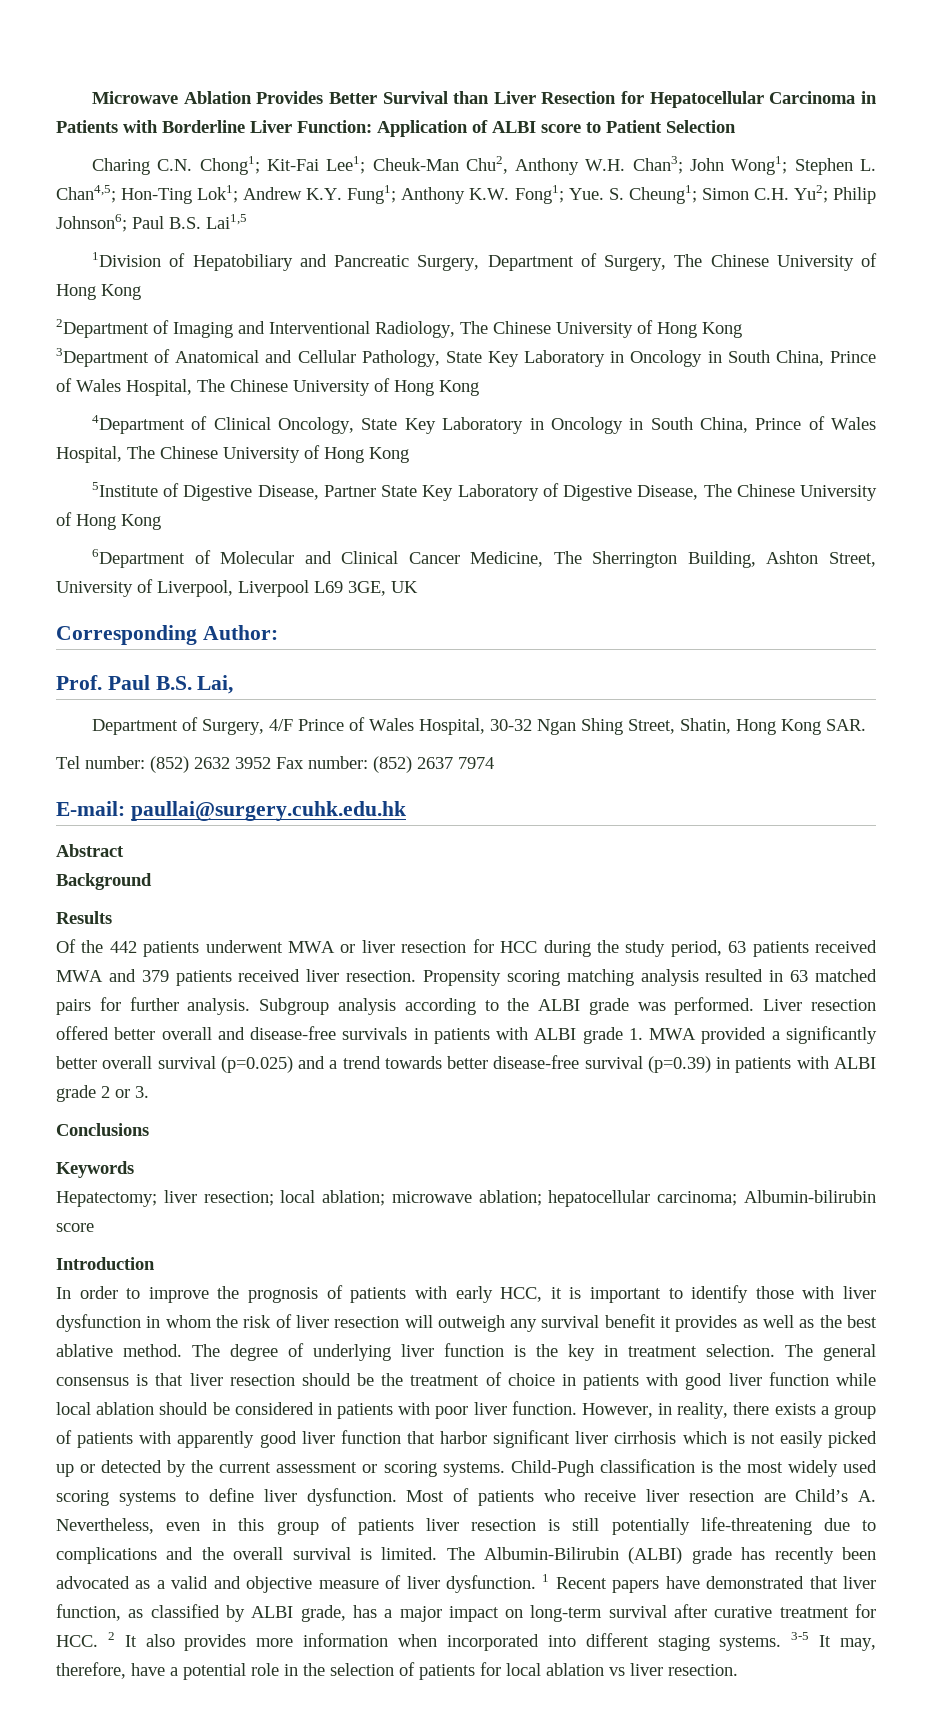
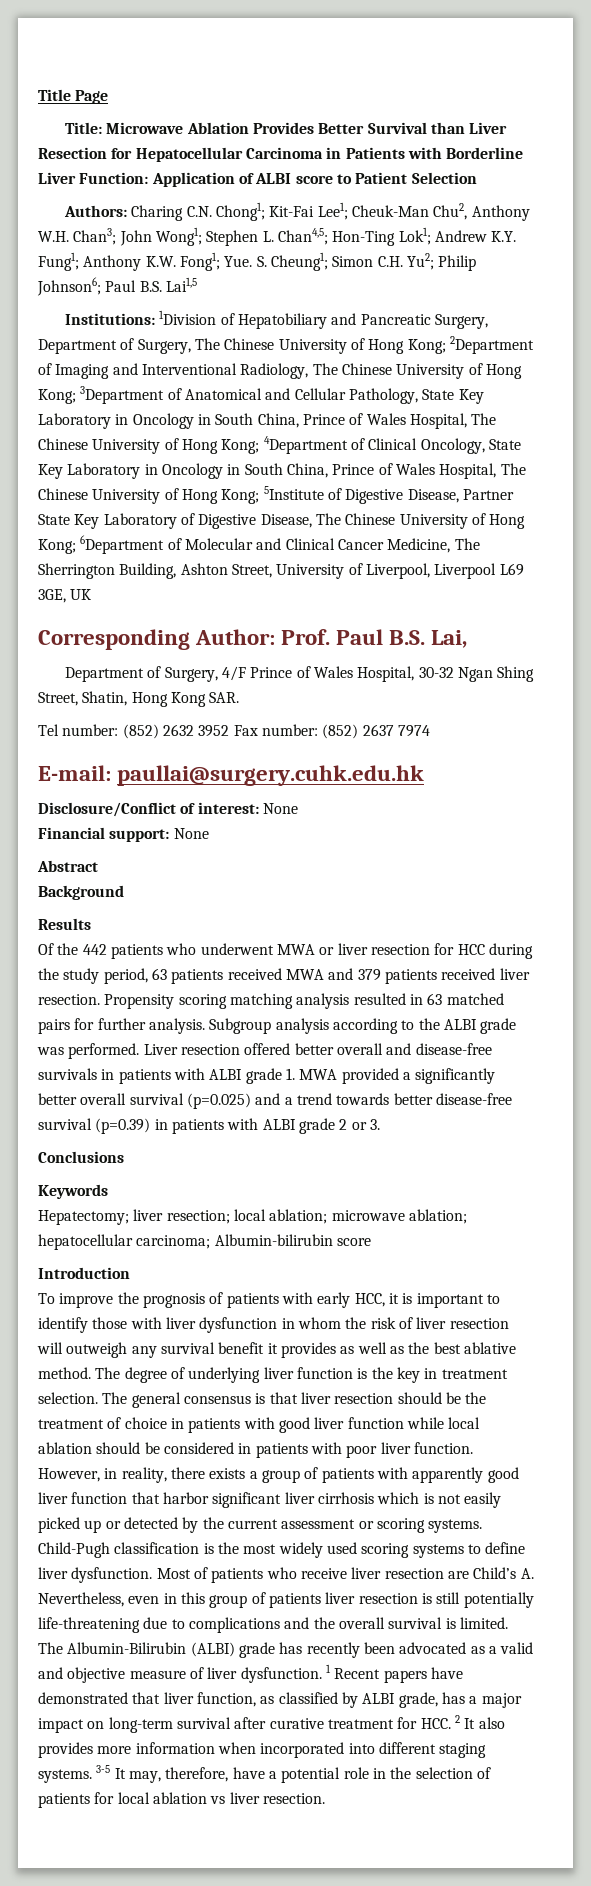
(92, 97) none -> [38,89,109,104] [65,122,103,134] Title Page // Title:
(736, 126) none -> [64,205,128,217] Authors:
(247, 221) none -> [65,313,156,325] Institutions:
[101,284,141,300] Kong // -> [407,339,446,354] Kong;
[702,322,742,338] Kong // -> [38,389,76,404] Kong;
[439,380,479,396] Kong // -> [221,439,260,454] Kong;
[369,447,409,463] Kong // -> [221,489,260,504] Kong;
[121,514,161,530] Kong // -> [38,539,76,554] Kong;
(278, 632) // -> (276, 637) none
(406, 811) none -> [38,802,298,817] [38,827,209,842] // Disclosure/Conflict of interest: None // Financial support: None
(200, 949) none -> [166,943,197,955] who
[56,1286,141,1299] In order to -> [38,1293,55,1304] To

